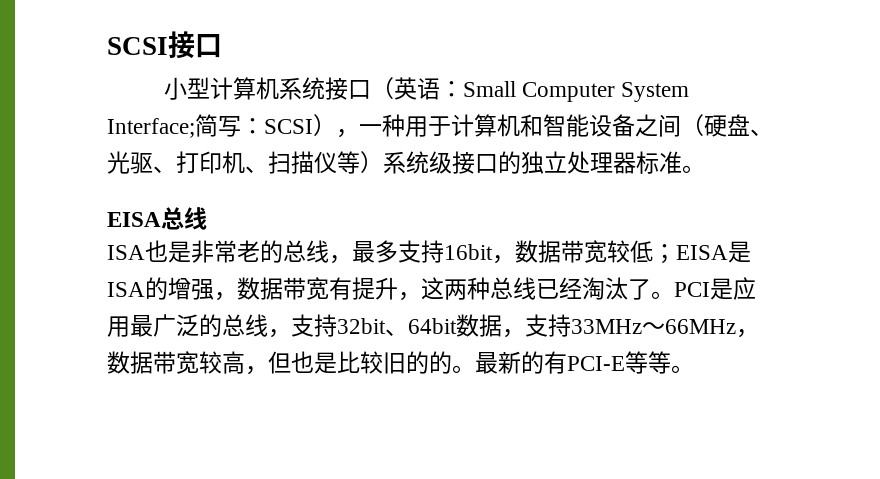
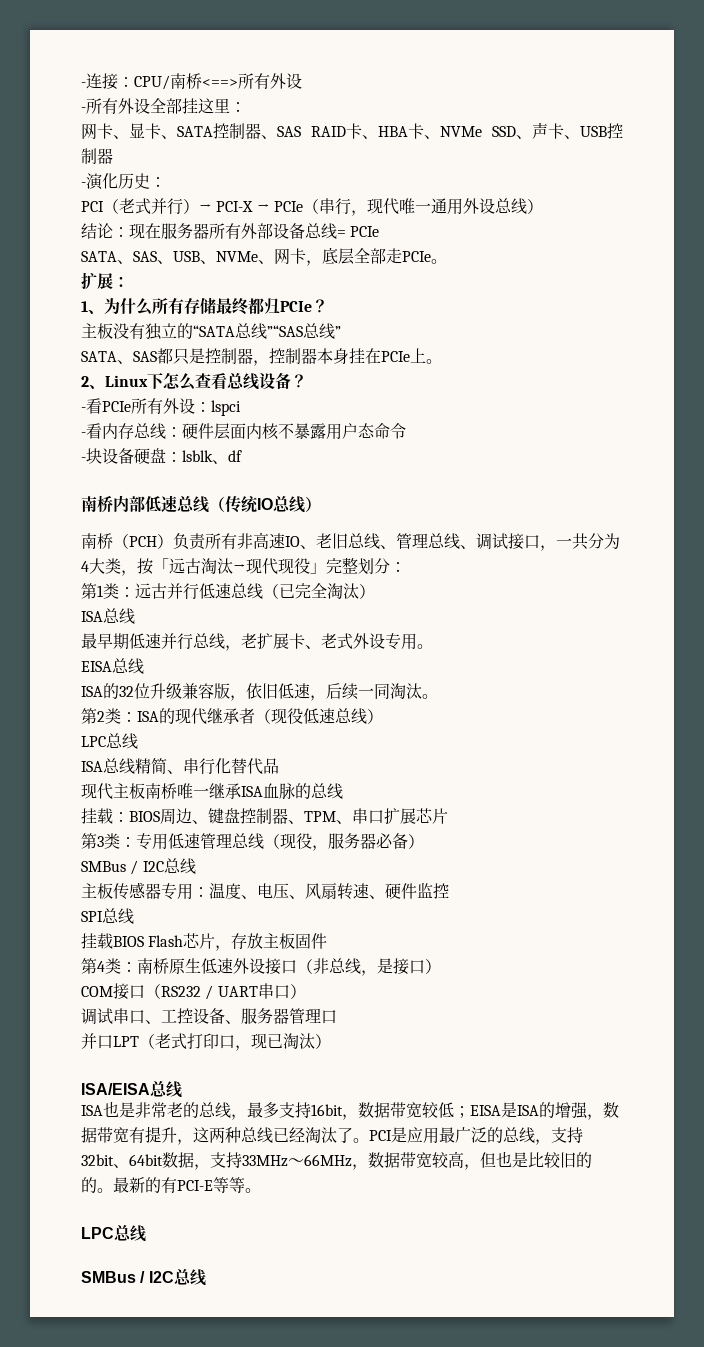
[107,31,222,59] [163,77,690,102] [107,114,773,138] [107,151,705,174] [107,212,161,227] SCSI接口 // 小型计算机系统接口（英语：Small Computer System Interface;简写：SCSI），一种用于计算机和智能设备之间（硬盘、光驱、打印机、扫描仪等）系统级接口的独立处理器标准。 // EISA -> [81,73,302,90] [81,98,246,114] [81,122,623,140] [81,148,113,164] [81,173,166,190] [81,198,543,216] [81,223,380,239] [81,247,447,266] [81,272,129,290] [81,297,328,315] [81,323,341,340] [81,348,442,366] [81,372,307,390] [81,398,241,416] [81,423,406,440] [81,448,242,464] [81,495,321,513] [81,532,620,551] [81,557,406,576] [81,583,375,600] [81,608,135,624] [81,633,433,651] [81,658,144,674] [81,683,438,701] [81,708,383,725] [81,733,138,749] [81,758,279,775] [81,783,343,800] [81,808,448,825] [81,833,424,851] [81,858,196,875] [81,882,449,900] [81,908,134,924] [81,933,328,951] [81,958,441,976] [81,983,306,1000] [81,1008,337,1025] [81,1033,331,1051] [81,1083,150,1095] -连接：CPU/南桥<==>所有外设 // -所有外设全部挂这里： // 网卡、显卡、SATA控制器、SAS RAID卡、HBA卡、NVMe SSD、声卡、USB控制器 // -演化历史： // PCI（老式并行）→ PCI-X → PCIe（串行，现代唯一通用外设总线） // 结论：现在服务器所有外部设备总线= PCIe // SATA、SAS、USB、NVMe、网卡，底层全部走PCIe。 // 扩展： // 1、为什么所有存储最终都归PCIe？ // 主板没有独立的“SATA总线”“SAS总线” // SATA、SAS都只是控制器，控制器本身挂在PCIe上。 // 2、Linux下怎么查看总线设备？ // -看PCIe所有外设：lspci // -看内存总线：硬件层面内核不暴露用户态命令 // -块设备硬盘：lsblk、df // 南桥内部低速总线（传统IO总线） // 南桥（PCH）负责所有非高速IO、老旧总线、管理总线、调试接口，一共分为4大类，按「远古淘汰→现代现役」完整划分： // 第1类：远古并行低速总线（已完全淘汰） // ISA总线 // 最早期低速并行总线，老扩展卡、老式外设专用。 // EISA总线 // ISA的32位升级兼容版，依旧低速，后续一同淘汰。 // 第2类：ISA的现代继承者（现役低速总线） // LPC总线 // ISA总线精简、串行化替代品 // 现代主板南桥唯一继承ISA血脉的总线 // 挂载：BIOS周边、键盘控制器、TPM、串口扩展芯片 // 第3类：专用低速管理总线（现役，服务器必备） // SMBus / I2C总线 // 主板传感器专用：温度、电压、风扇转速、硬件监控 // SPI总线 // 挂载BIOS Flash芯片，存放主板固件 // 第4类：南桥原生低速外设接口（非总线，是接口） // COM接口（RS232 / UART串口） // 调试串口、工控设备、服务器管理口 // 并口LPT（老式打印口，现已淘汰） // ISA/EISA
(694, 369) none -> [81,1224,146,1242] [81,1268,206,1286] // LPC总线 // SMBus / I2C总线

